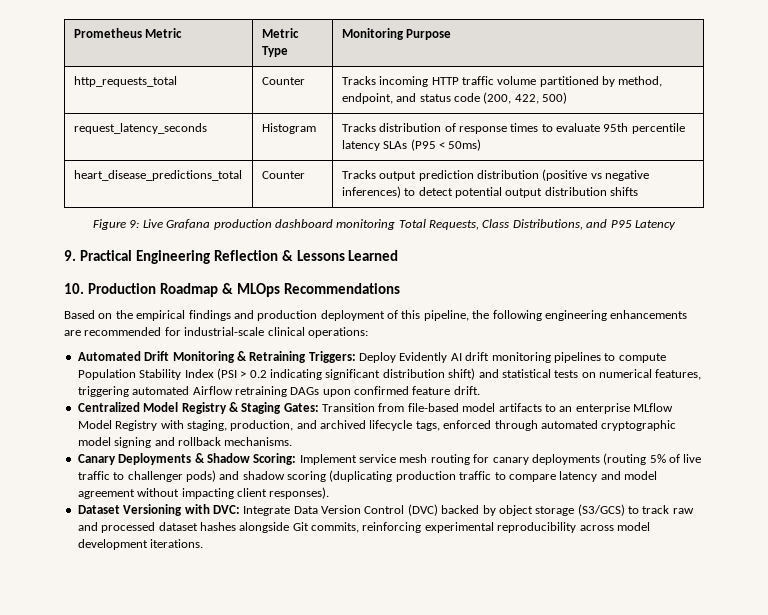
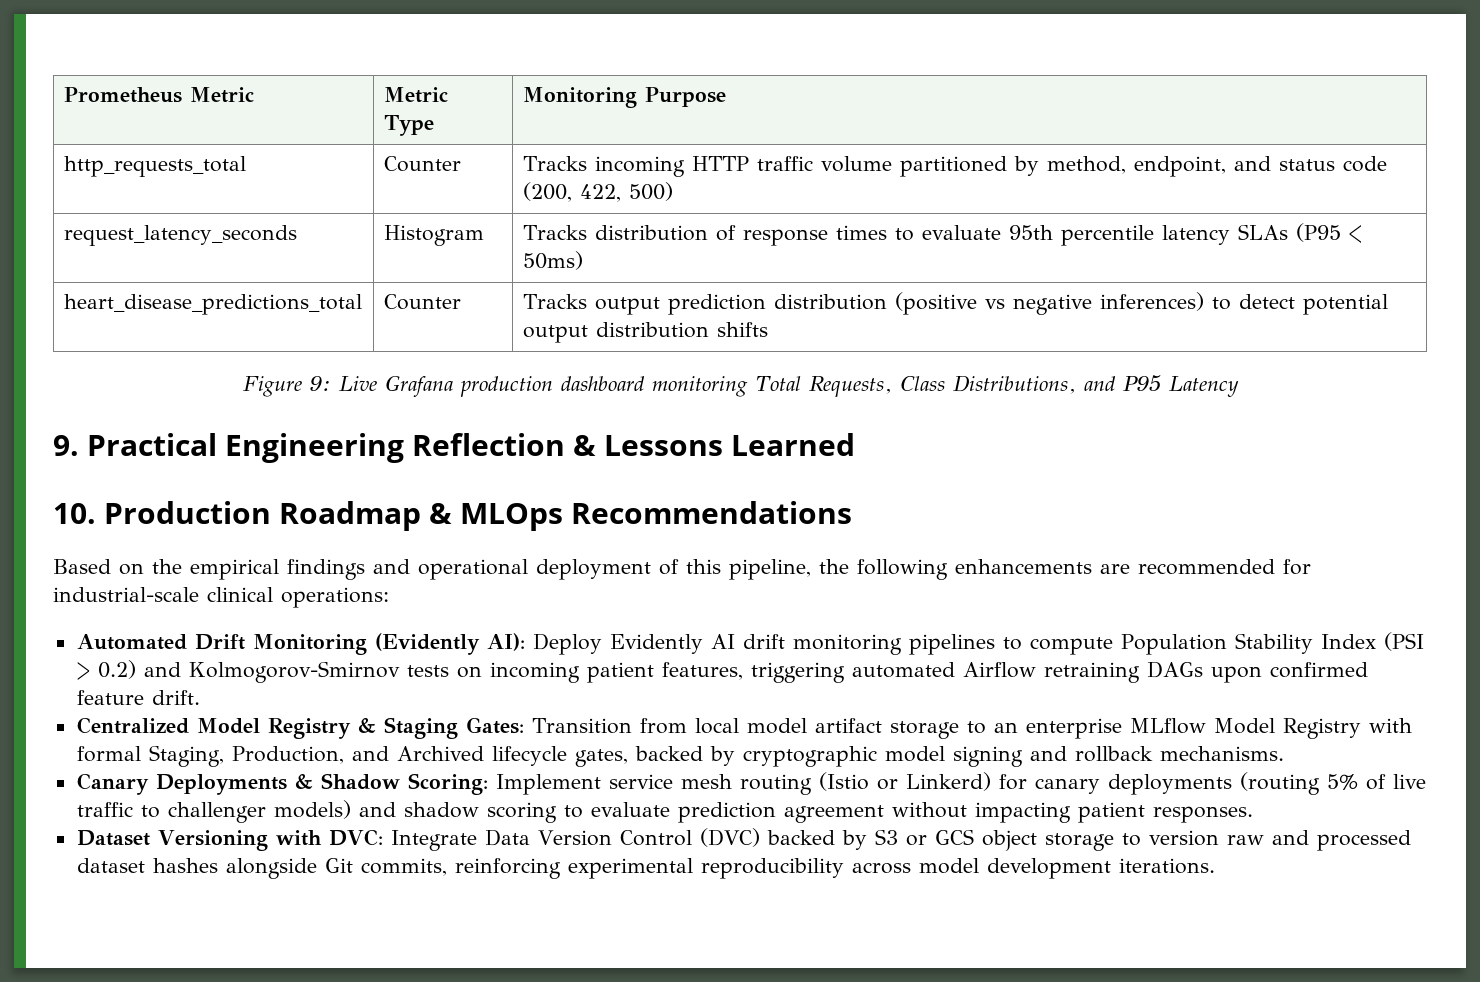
[257,310,318,321] production -> [418,559,528,580] operational
[544,310,607,321] engineering -> (948, 569) none
[236,351,356,363] & Retraining Triggers: -> [374,633,525,655] (Evidently AI):
[249,368,652,380] 0.2 indicating significant distribution shift) and statistical tests on numerical -> [97,660,654,683] 0.2) and Kolmogorov-Smirnov tests on incoming patient
[407,403,542,412] file-based model artifacts -> [694,718,959,739] local model artifact storage
[186,420,598,431] staging, production, and archived lifecycle tags, enforced through automated -> [76,745,735,767] formal Staging, Production, and Archived lifecycle gates, backed by
(470, 459) none -> [818,772,991,791] (Istio or Linkerd)
[185,470,216,482] pods) -> [273,800,351,819] models)
[329,470,657,482] (duplicating production traffic to compare latency and model -> [563,802,776,823] to evaluate prediction
[236,487,330,499] client responses). -> [1077,802,1253,823] patient responses.
[498,504,670,516] object storage (S3/GCS) to track -> [874,829,1219,851] S3 or GCS object storage to version

